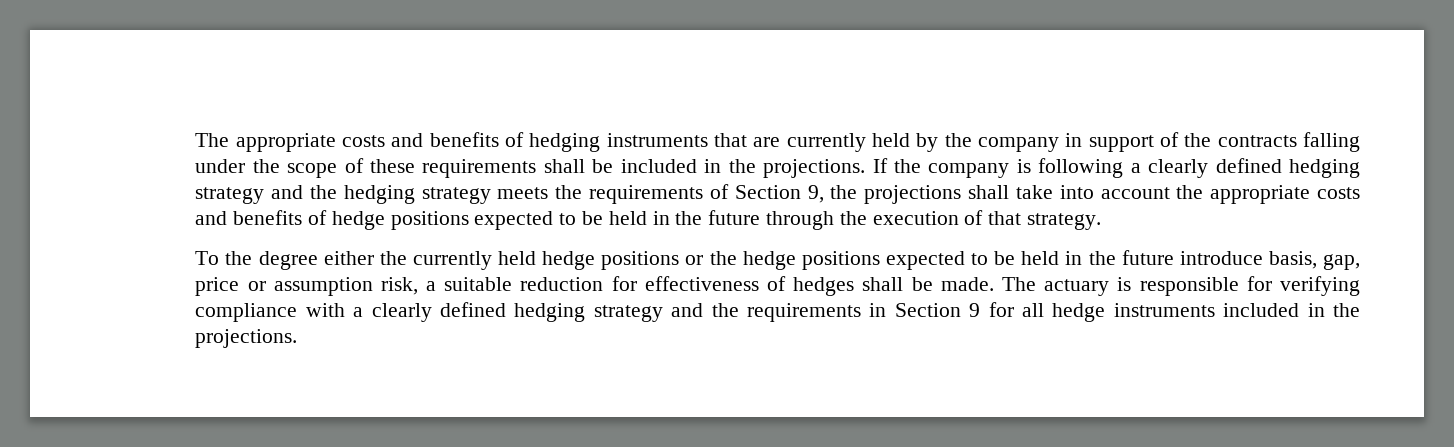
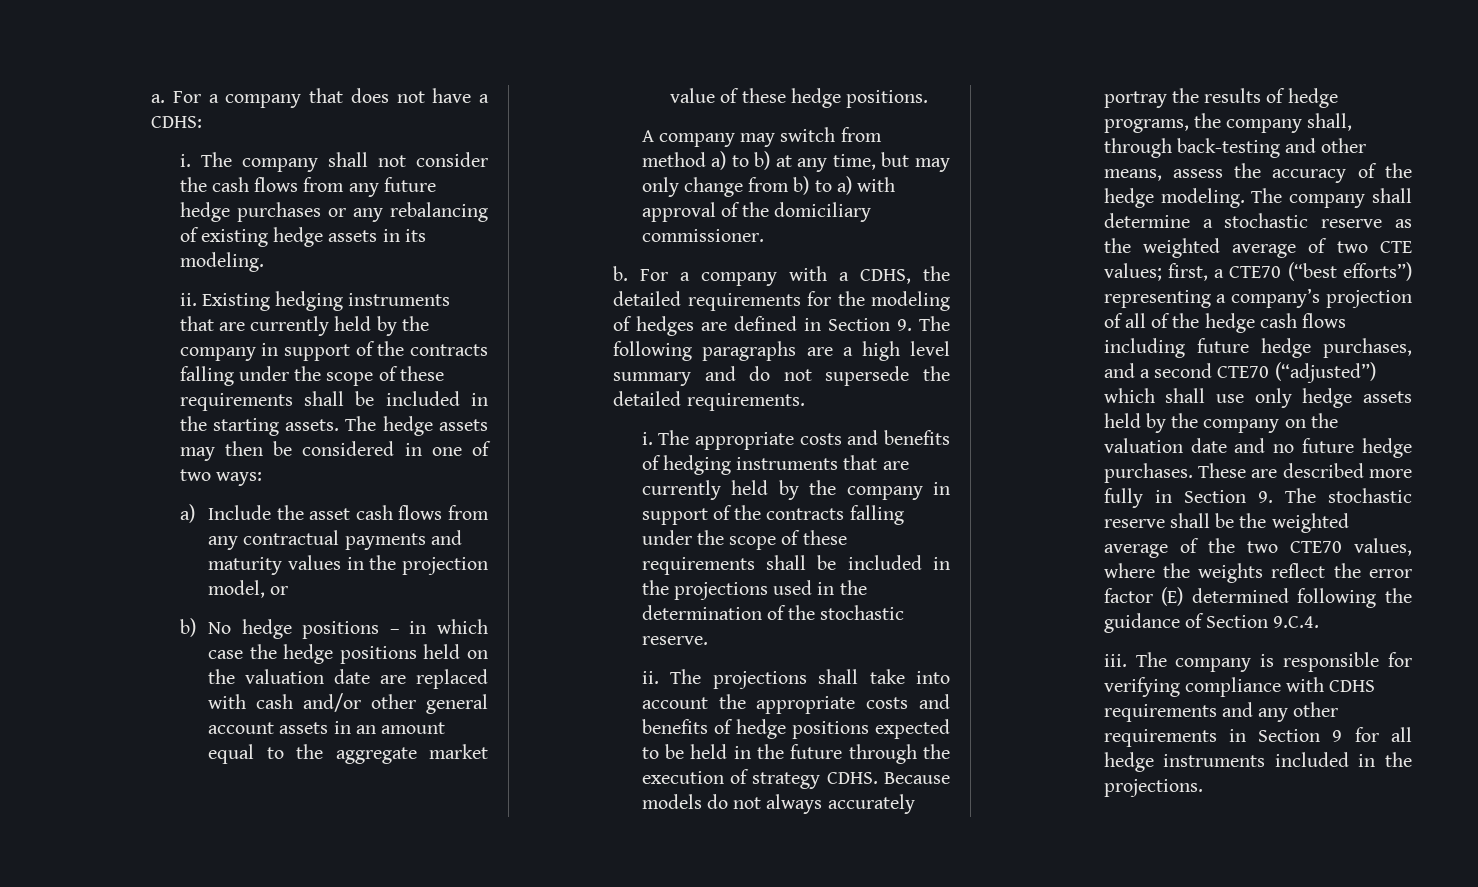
(195, 140) none -> [151,88,489,108] [151,116,203,128] [179,152,488,172] [179,177,437,197] [179,202,488,222] [179,227,427,247] [179,252,264,272] [179,291,451,311] [179,316,430,336] [179,341,488,361] [179,366,445,386] [179,391,488,411] [179,416,489,436] [179,441,491,461] [179,469,262,486] [179,504,490,523] [208,530,462,550] [208,555,489,575] [208,580,289,598] [179,618,489,639] [208,644,489,664] [208,669,489,689] [208,693,489,714] [208,721,446,734] [208,744,489,764] [670,88,929,108] [641,127,882,147] [641,151,950,172] [641,176,896,197] [641,202,872,222] [641,229,764,242] [613,266,950,286] [613,291,950,311] [613,316,950,336] [613,341,950,361] [613,366,950,386] [613,391,805,411] [641,432,653,445] a. For a company that does not have a CDHS: // i. The company shall not consider the cash flows from any future hedge purchases or any rebalancing of existing hedge assets in its modeling. // ii. Existing hedging instruments that are currently held by the company in support of the contracts falling under the scope of these requirements shall be included in the starting assets. The hedge assets may then be considered in one of two ways: // a) Include the asset cash flows from any contractual payments and maturity values in the projection model, or // b) No hedge positions – in which case the hedge positions held on the valuation date are replaced with cash and/or other general account assets in an amount equal to the aggregate market value of these hedge positions. // A company may switch from method a) to b) at any time, but may only change from b) to a) with approval of the domiciliary commissioner. // b. For a company with a CDHS, the detailed requirements for the modeling of hedges are defined in Section 9. The following paragraphs are a high level summary and do not supersede the detailed requirements. // i.
[763,158,1361,178] [195,184,858,204] projections. If the company is following a clearly defined hedging strategy and the hedging strategy meets the requirements of Section 9, the -> [673,580,867,600] [641,605,905,620] [641,636,708,645] [641,669,702,684] projections used in the determination of the stochastic reserve. // ii. The
[988,211,1102,230] [195,250,1360,270] [195,276,1110,296] that strategy. // To the degree either the currently held hedge positions or the hedge positions expected to be held in the future introduce basis, gap, price or assumption risk, a suitable reduction for effectiveness of hedges shall be made. The actuary -> [752,772,950,789] [641,794,915,814] [1103,88,1338,108] [1103,113,1353,133] [1103,138,1367,158] [1103,163,1412,183] [1103,188,1412,208] [1103,213,1412,228] [1103,238,1412,258] [1103,262,1412,281] [1103,288,1412,308] [1103,313,1347,333] [1103,338,1412,358] [1103,362,1376,383] [1103,388,1412,408] [1103,413,1339,433] [1103,438,1412,458] [1103,463,1412,483] [1103,488,1412,508] [1103,513,1349,533] [1103,538,1412,558] [1103,563,1412,583] [1103,587,1412,608] [1103,613,1320,633] [1103,652,1252,672] strategy CDHS. Because models do not always accurately portray the results of hedge programs, the company shall, through back-testing and other means, assess the accuracy of the hedge modeling. The company shall determine a stochastic reserve as the weighted average of two CTE values; first, a CTE70 (“best efforts”) representing a company’s projection of all of the hedge cash flows including future hedge purchases, and a second CTE70 (“adjusted”) which shall use only hedge assets held by the company on the valuation date and no future hedge purchases. These are described more fully in Section 9. The stochastic reserve shall be the weighted average of the two CTE70 values, where the weights reflect the error factor (E) determined following the guidance of Section 9.C.4. // iii. The company
[353,302,739,322] a clearly defined hedging strategy and the -> [1329,680,1376,692] [1103,702,1339,722] CDHS requirements and any other

